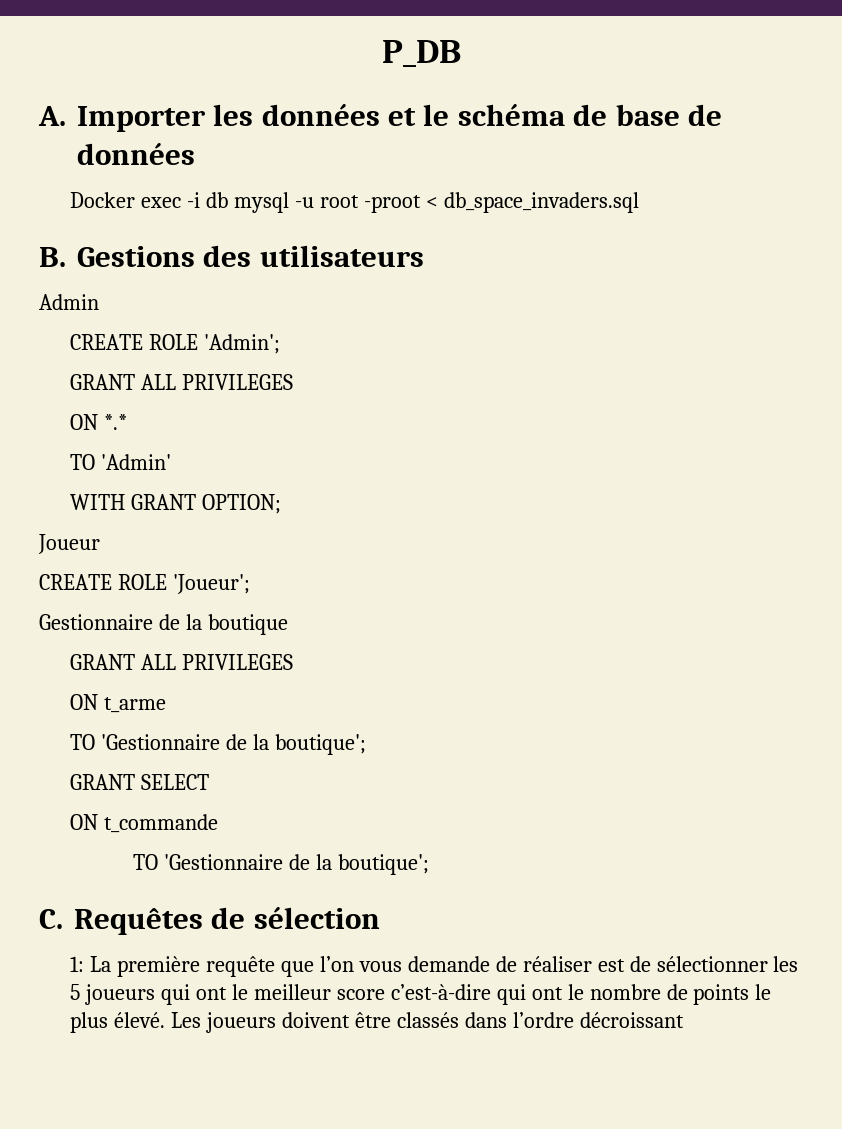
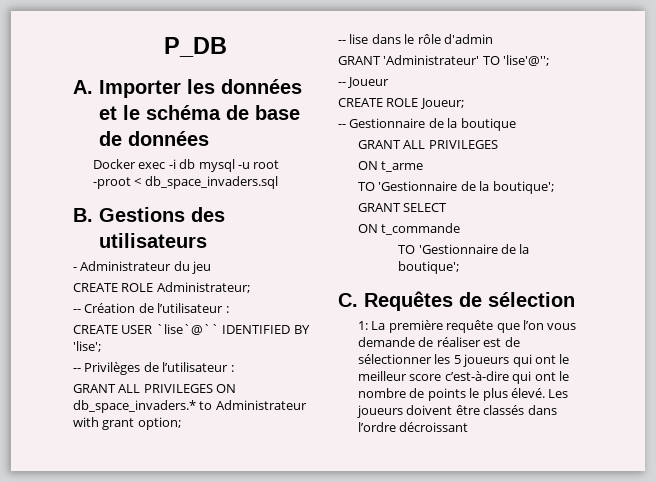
[39,294,99,310] [70,334,281,354] [70,374,294,390] [70,414,128,430] [70,454,172,470] [70,494,282,514] Admin // CREATE ROLE 'Admin'; // GRANT ALL PRIVILEGES // ON *.* // TO 'Admin' // WITH GRANT OPTION; // -> [73,261,212,274] [73,282,250,293] [73,303,229,313] [73,324,310,335] [73,341,101,352] [73,362,234,375] [73,384,237,393] [73,400,307,413] [73,417,181,430] [338,34,493,44] [338,55,550,66] [338,82,346,86] - Administrateur du jeu // CREATE ROLE Administrateur; // -- Création de l’utilisateur : // CREATE USER `lise`@`` IDENTIFIED BY 'lise'; // -- Privilèges de l’utilisateur : // GRANT ALL PRIVILEGES ON db_space_invaders.* to Administrateur with grant option; // -- lise dans le rôle d'admin // GRANT 'Administrateur' TO 'lise'@''; // --
[172,574,250,594] 'Joueur'; // -> [419,98,464,109] [338,124,346,128] Joueur; // --

